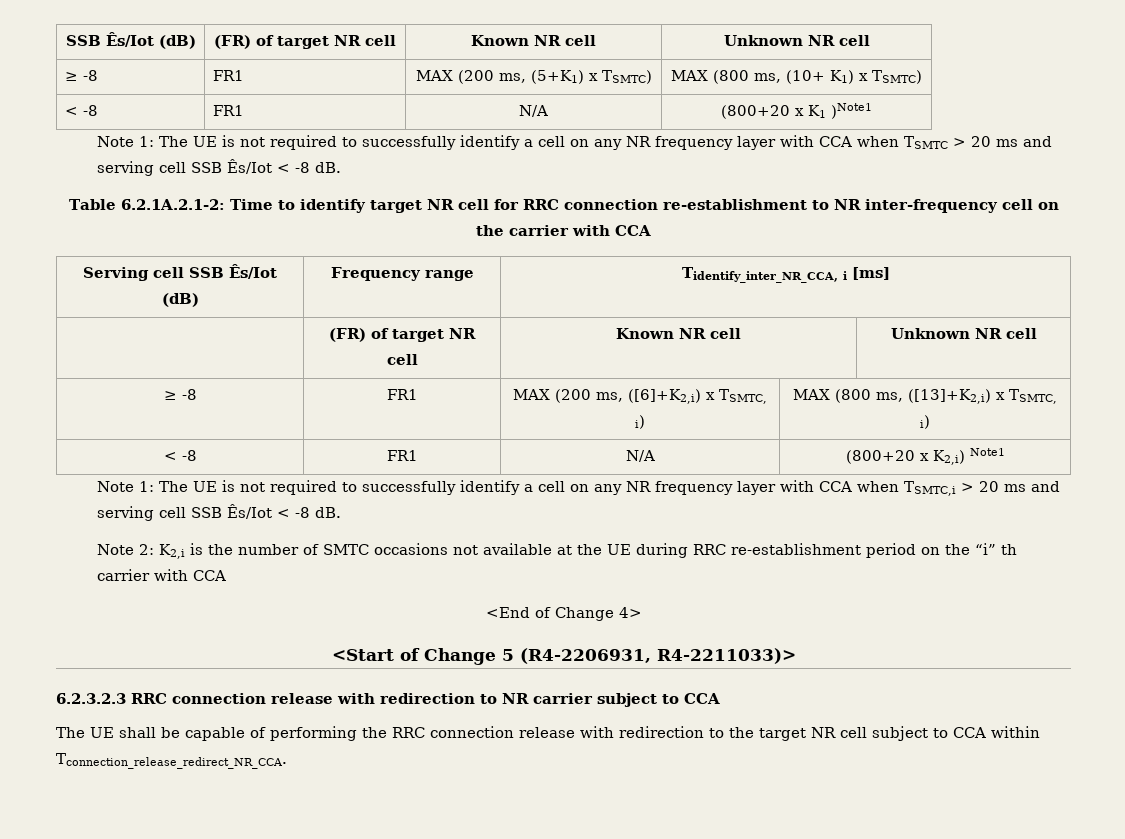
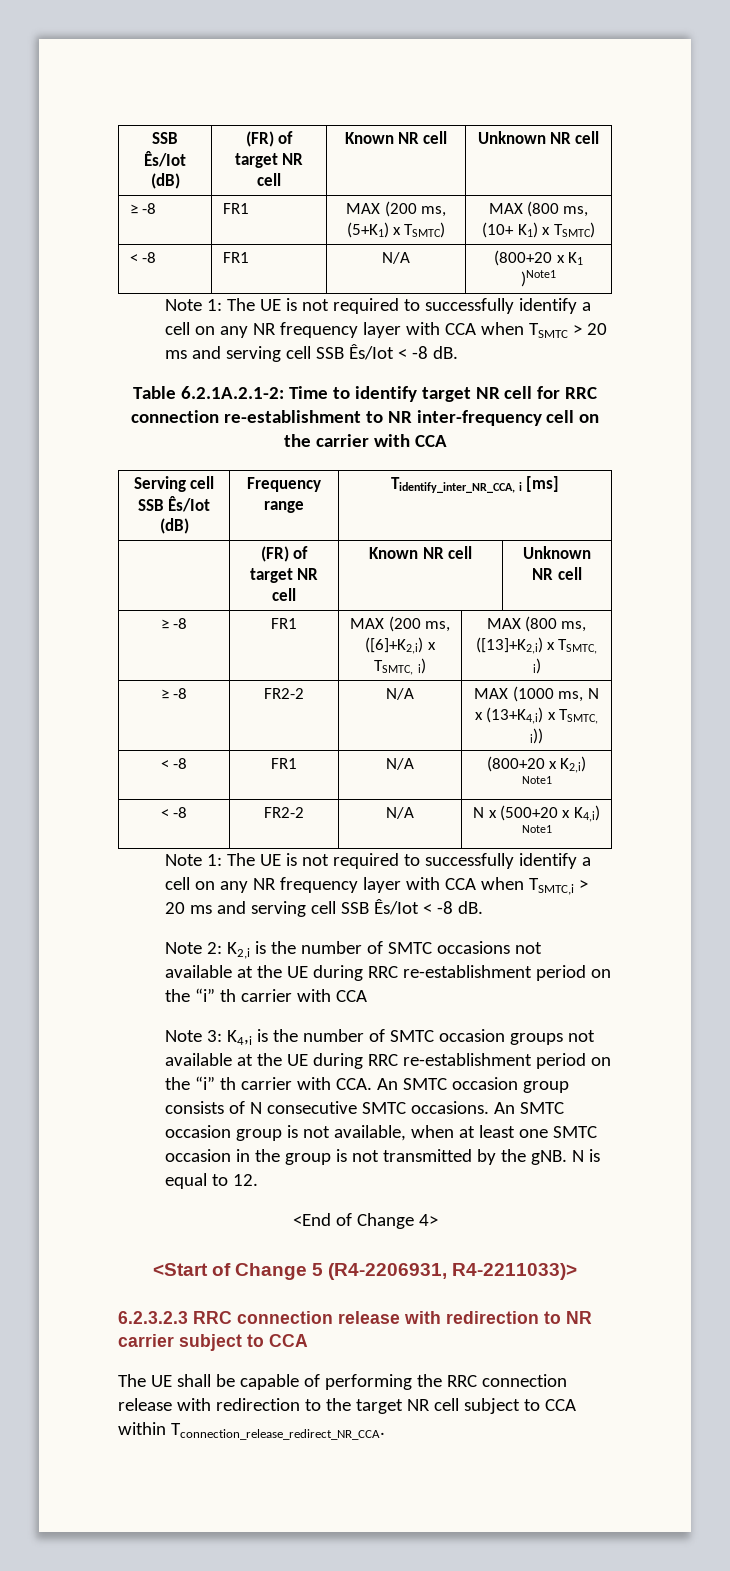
(930, 422) none -> [160,688,188,699] [264,688,304,699] [386,688,414,700] [474,686,599,702] [474,707,599,724] [530,728,543,744] // ≥ -8 | FR2-2 | N/A | MAX (1000 ms, N x (13+K4,i) x TSMTC, i))
(1005, 452) none -> [160,807,188,818] [264,807,304,818] [386,807,414,819] [473,805,600,822] [521,825,552,833] // < -8 | FR2-2 | N/A | N x (500+20 x K4,i) Note1
(226, 575) none -> [164,1029,595,1045] [164,1053,611,1069] [164,1076,569,1093] [164,1101,564,1114] [164,1125,597,1141] [164,1149,600,1165] [164,1173,258,1189] // Note 3: K4,i is the number of SMTC occasion groups not available at the UE during RRC re-establishment period on the “i” th carrier with CCA. An SMTC occasion group consists of N consecutive SMTC occasions. An SMTC occasion group is not available, when at least one SMTC occasion in the group is not transmitted by the gNB. N is equal to 12.

